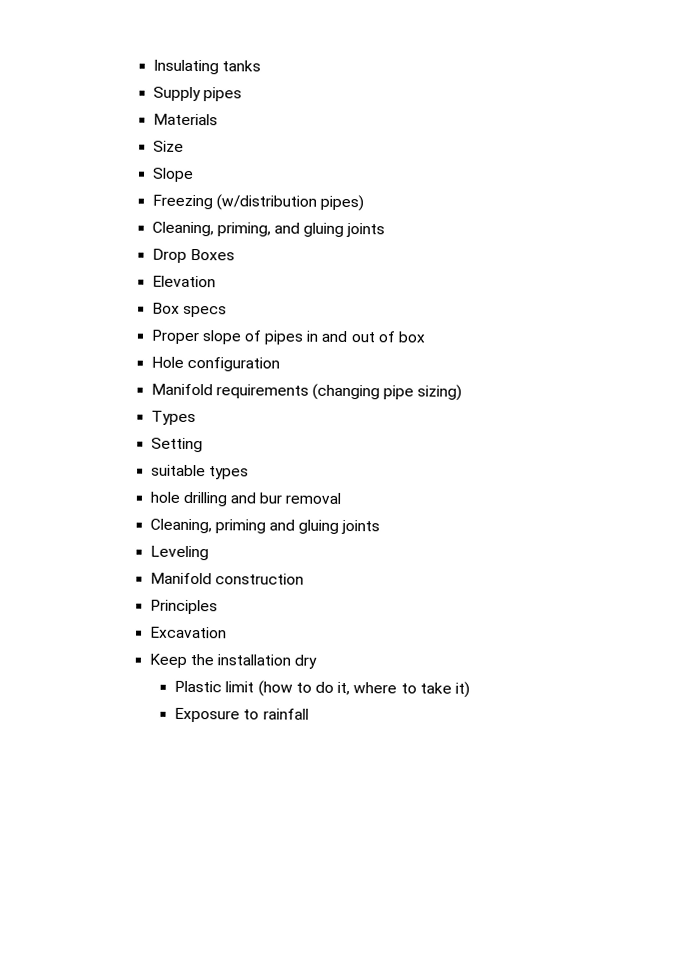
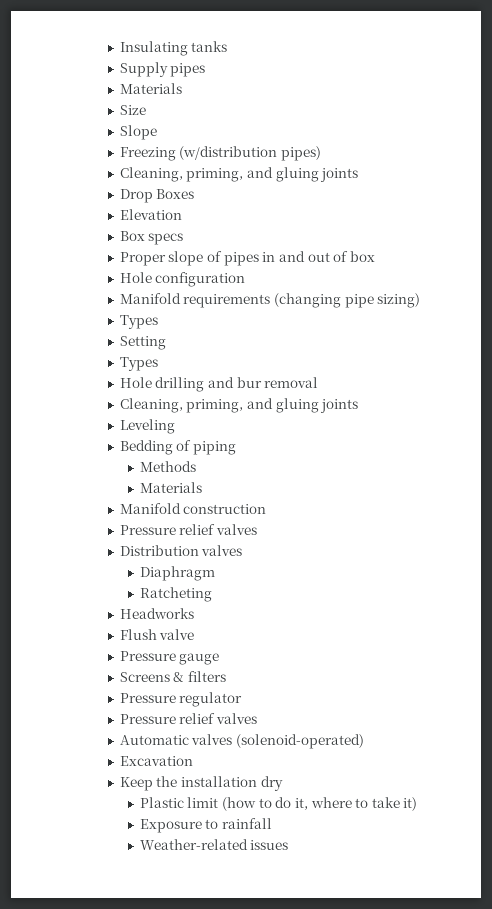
[150,464,249,480] [149,491,180,503] suitable types // hole -> [119,357,158,371] [119,377,152,388] Types // Hole
[214,519,266,534] priming -> [186,399,244,413] priming,
[149,572,304,585] [149,599,218,615] Manifold construction // Principles -> [119,440,237,455] [139,461,196,472] [139,482,202,493] [119,503,267,514] [119,524,258,535] [119,545,243,556] [139,566,215,581] [139,587,212,602] [119,608,194,619] [119,629,195,640] [119,651,220,665] [119,671,227,682] [119,692,243,707] [119,713,258,724] [119,734,365,749] Bedding of piping // Methods // Materials // Manifold construction // Pressure relief valves // Distribution valves // Diaphragm // Ratcheting // Headworks // Flush valve // Pressure gauge // Screens & filters // Pressure regulator // Pressure relief valves // Automatic valves (solenoid-operated)
(309, 714) none -> [139,839,289,850] // Weather-related issues

